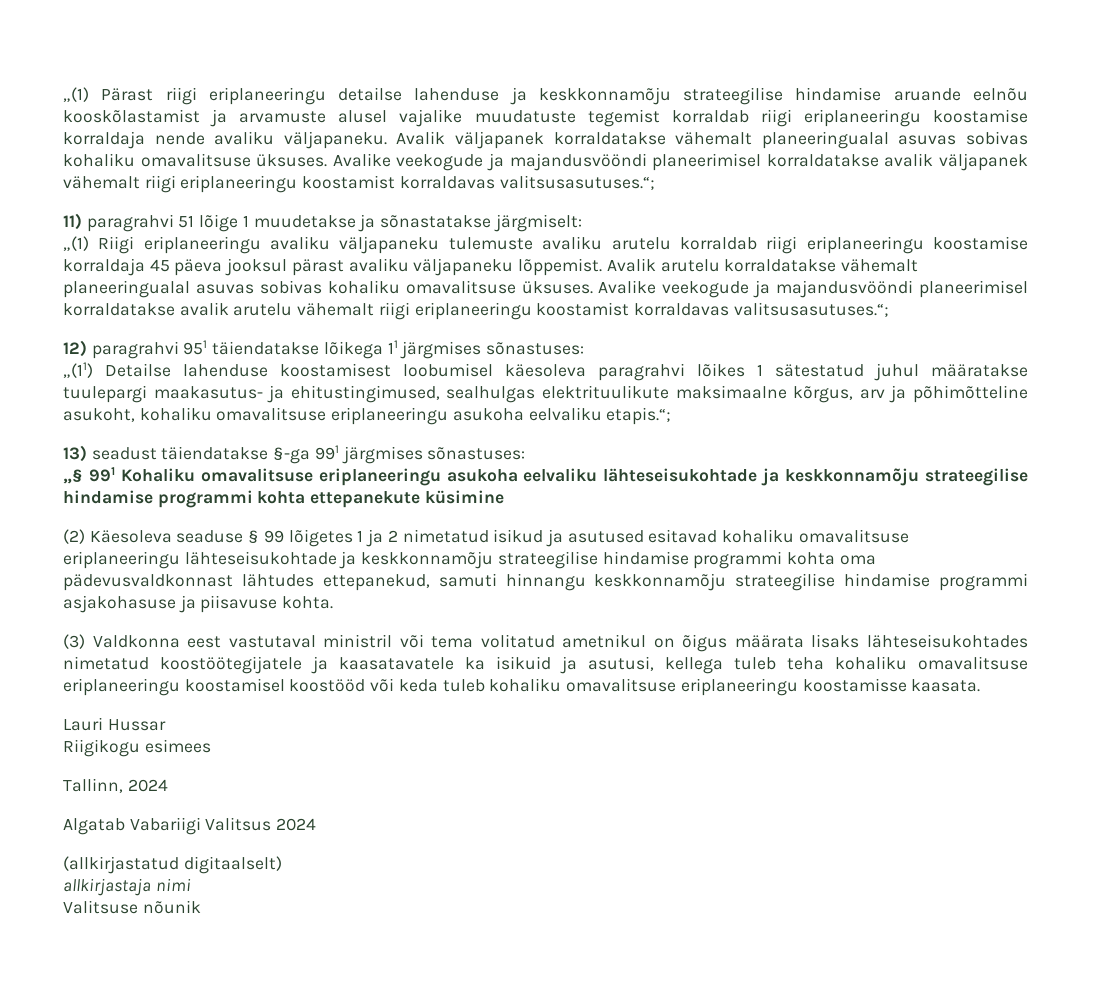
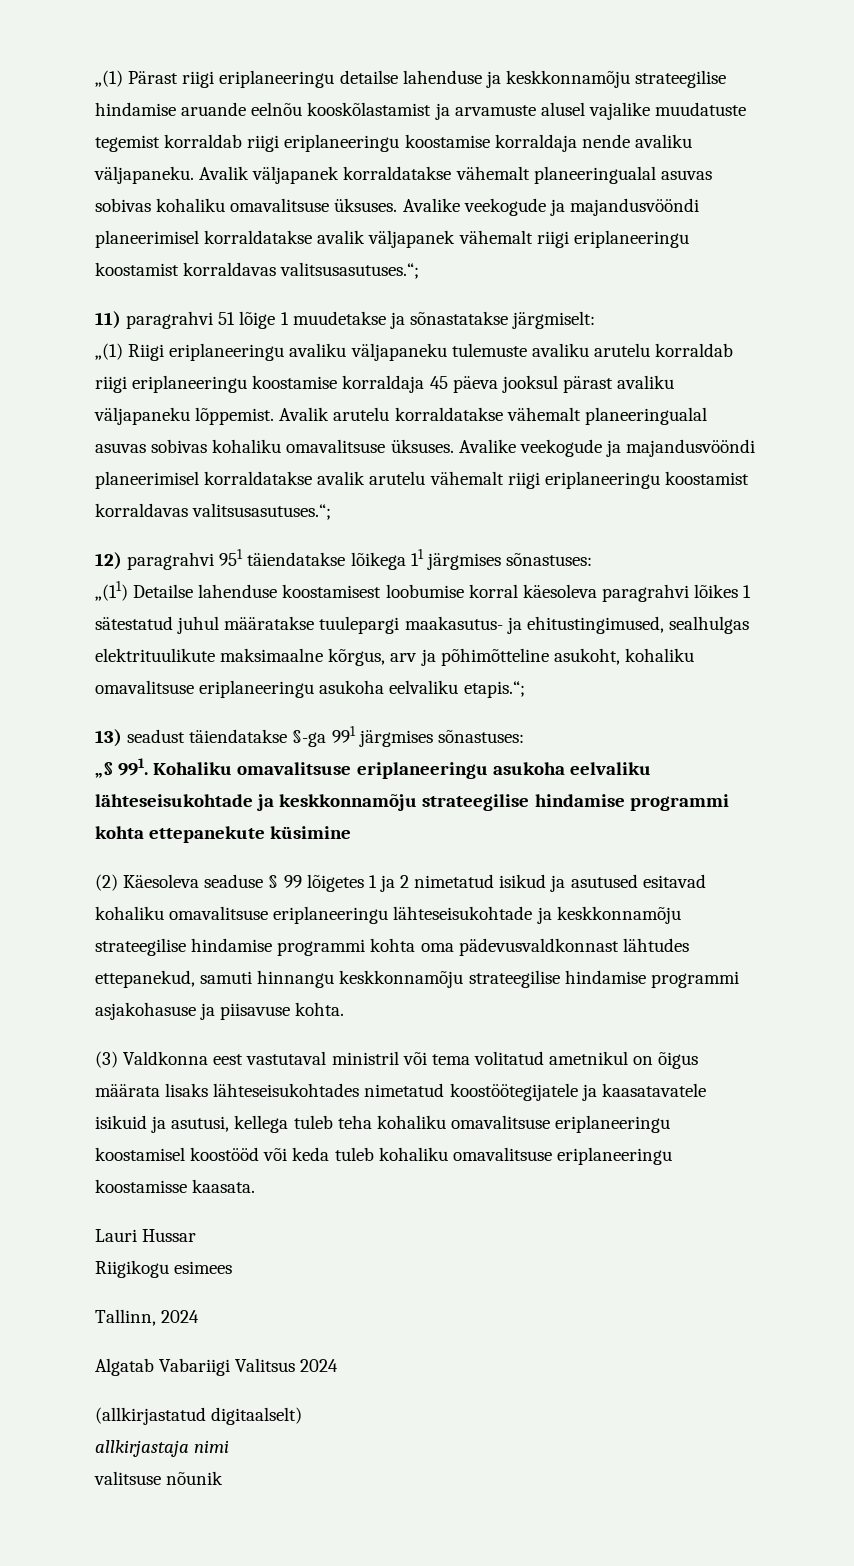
[403,363,493,377] loobumisel -> [385,584,518,598] loobumise korral
[88,467,115,482] 991 -> [118,758,149,776] 991.
[465,657,485,670] ka -> (706, 1090) none
[63,900,138,914] Valitsuse -> [94,1471,161,1485] valitsuse

